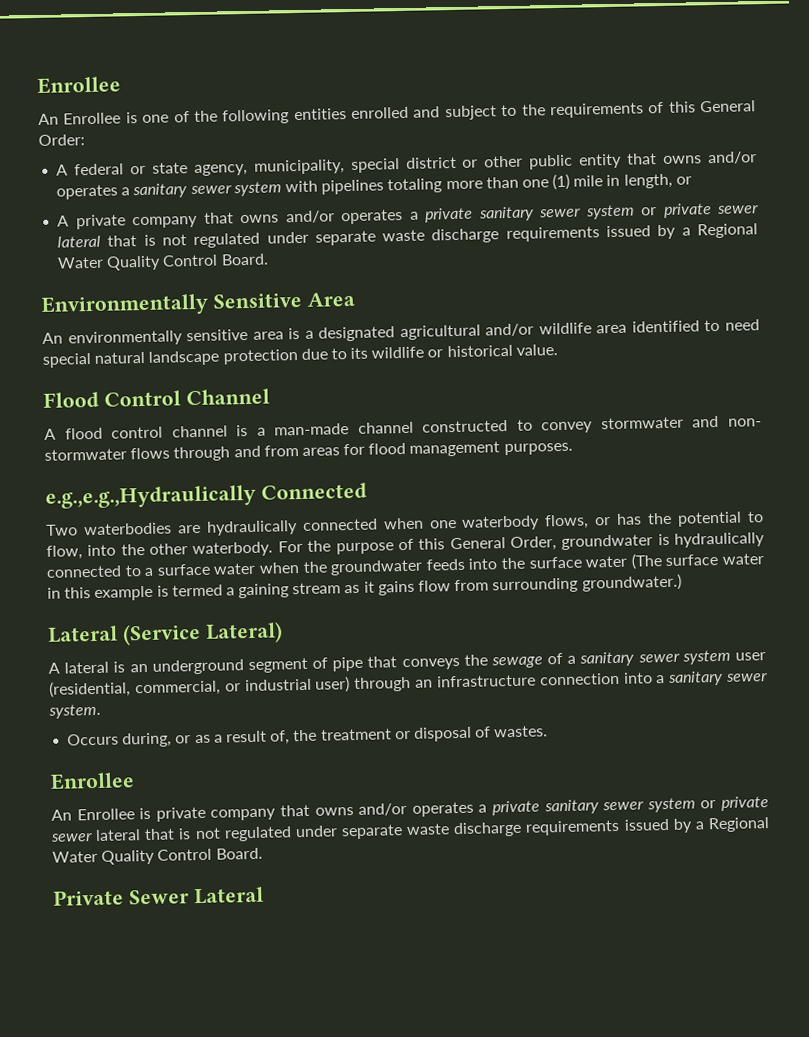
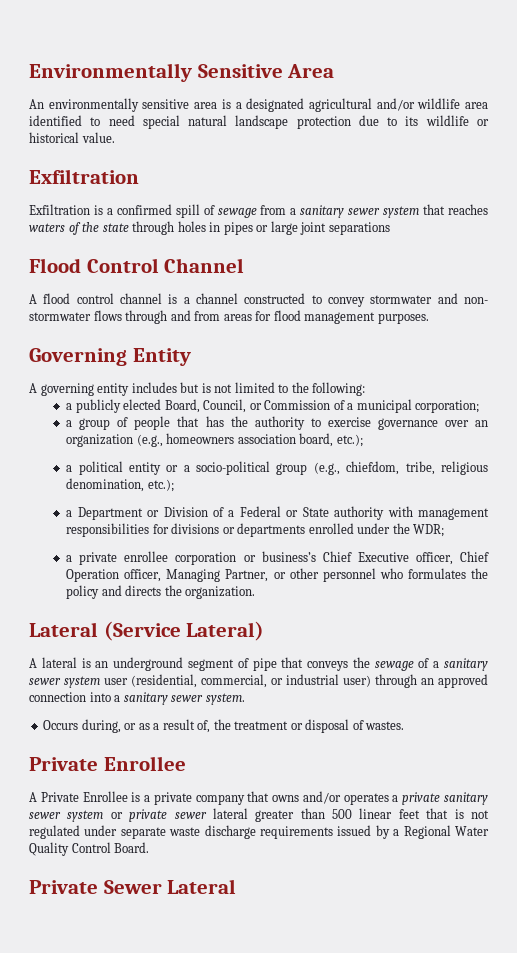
[37,76,121,94] [38,100,756,125] [38,134,85,146] [56,151,757,176] [56,173,692,200] [57,203,760,230] [57,223,759,248] [57,253,269,271] Enrollee // An Enrollee is one of the following entities enrolled and subject to the requirements of this General Order: // A federal or state agency, municipality, special district or other public entity that owns and/or operates a sanitary sewer system with pipelines totaling more than one (1) mile in length, or // A private company that owns and/or operates a private sanitary sewer system or private sewer lateral that is not regulated under separate waste discharge requirements issued by a Regional Water Quality Control Board. // -> (29, 72) none
(558, 350) none -> [29,169,139,184] [29,204,488,218] [29,221,390,235] // Exfiltration // Exfiltration is a confirmed spill of sewage from a sanitary sewer system that reaches waters of the state through holes in pipes or large joint separations
[274,423,350,436] man-made -> (190, 300) none
[45,482,367,509] [46,511,764,536] [46,532,765,560] [46,553,765,578] [47,573,682,601] e.g.,e.g.,Hydraulically Connected // Two waterbodies are hydraulically connected when one waterbody flows, or has the potential to flow, into the other waterbody. For the purpose of this General Order, groundwater is hydraulically connected to a surface water when the groundwater feeds into the surface water (The surface water in this example is termed a gaining stream as it gains flow from surrounding groundwater.) -> [29,348,191,366] [29,382,366,396] [66,399,480,413] [66,416,488,430] [66,433,363,447] [66,461,488,475] [66,478,174,492] [66,506,490,520] [66,523,445,537] [66,551,489,565] [66,568,488,582] [66,585,256,599] Governing Entity // A governing entity includes but is not limited to the following: // a publicly elected Board, Council, or Commission of a municipal corporation; // a group of people that has the authority to exercise governance over an organization (e.g., homeowners association board, etc.); // a political entity or a socio-political group (e.g., chiefdom, tribe, religious denomination, etc.); // a Department or Division of a Federal or State authority with management responsibilities for divisions or departments enrolled under the WDR; // a private enrollee corporation or business’s Chief Executive officer, Chief Operation officer, Managing Partner, or other personnel who formulates the policy and directs the organization.
[436,674,536,688] infrastructure -> [438,674,488,688] approved
[50,772,135,790] [51,807,152,821] Enrollee // An Enrollee is -> [29,756,186,771] [29,791,151,802] Private Enrollee // A Private Enrollee is a
(142, 835) none -> [255,808,420,822] greater than 500 linear feet

